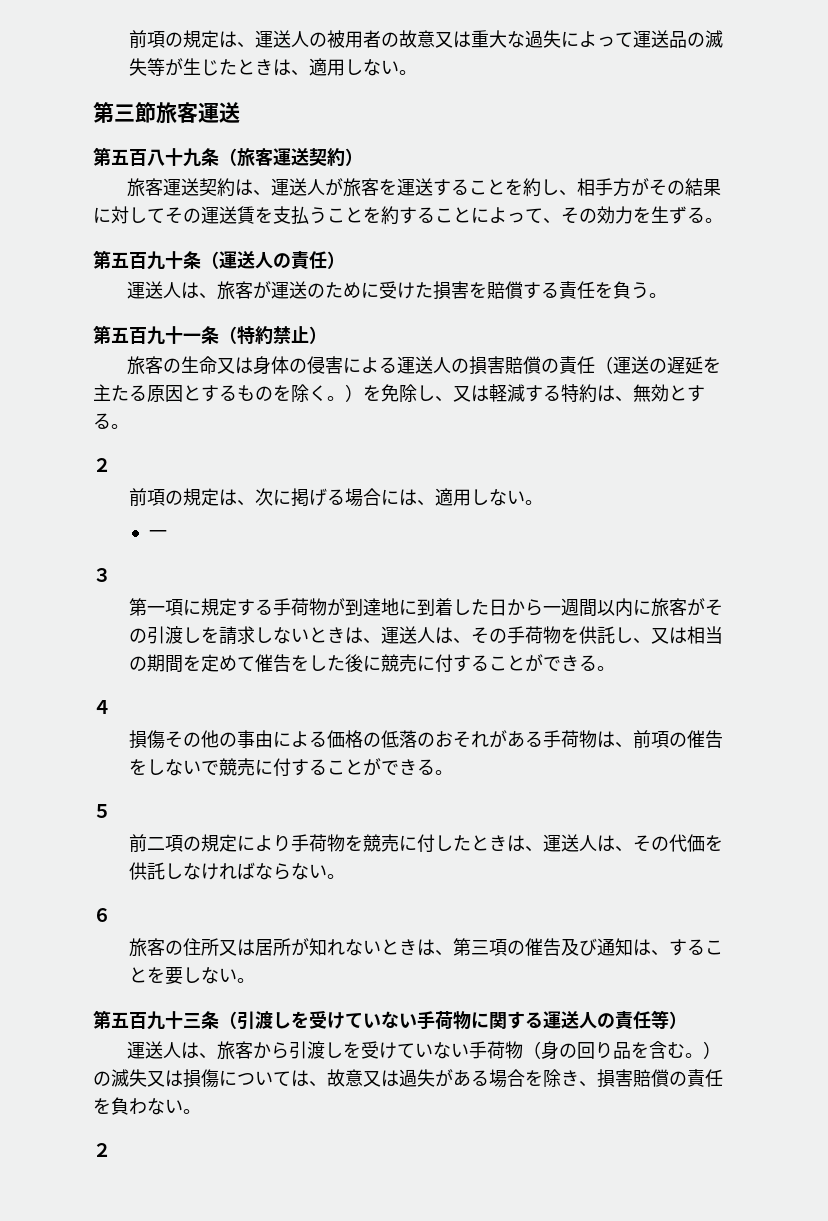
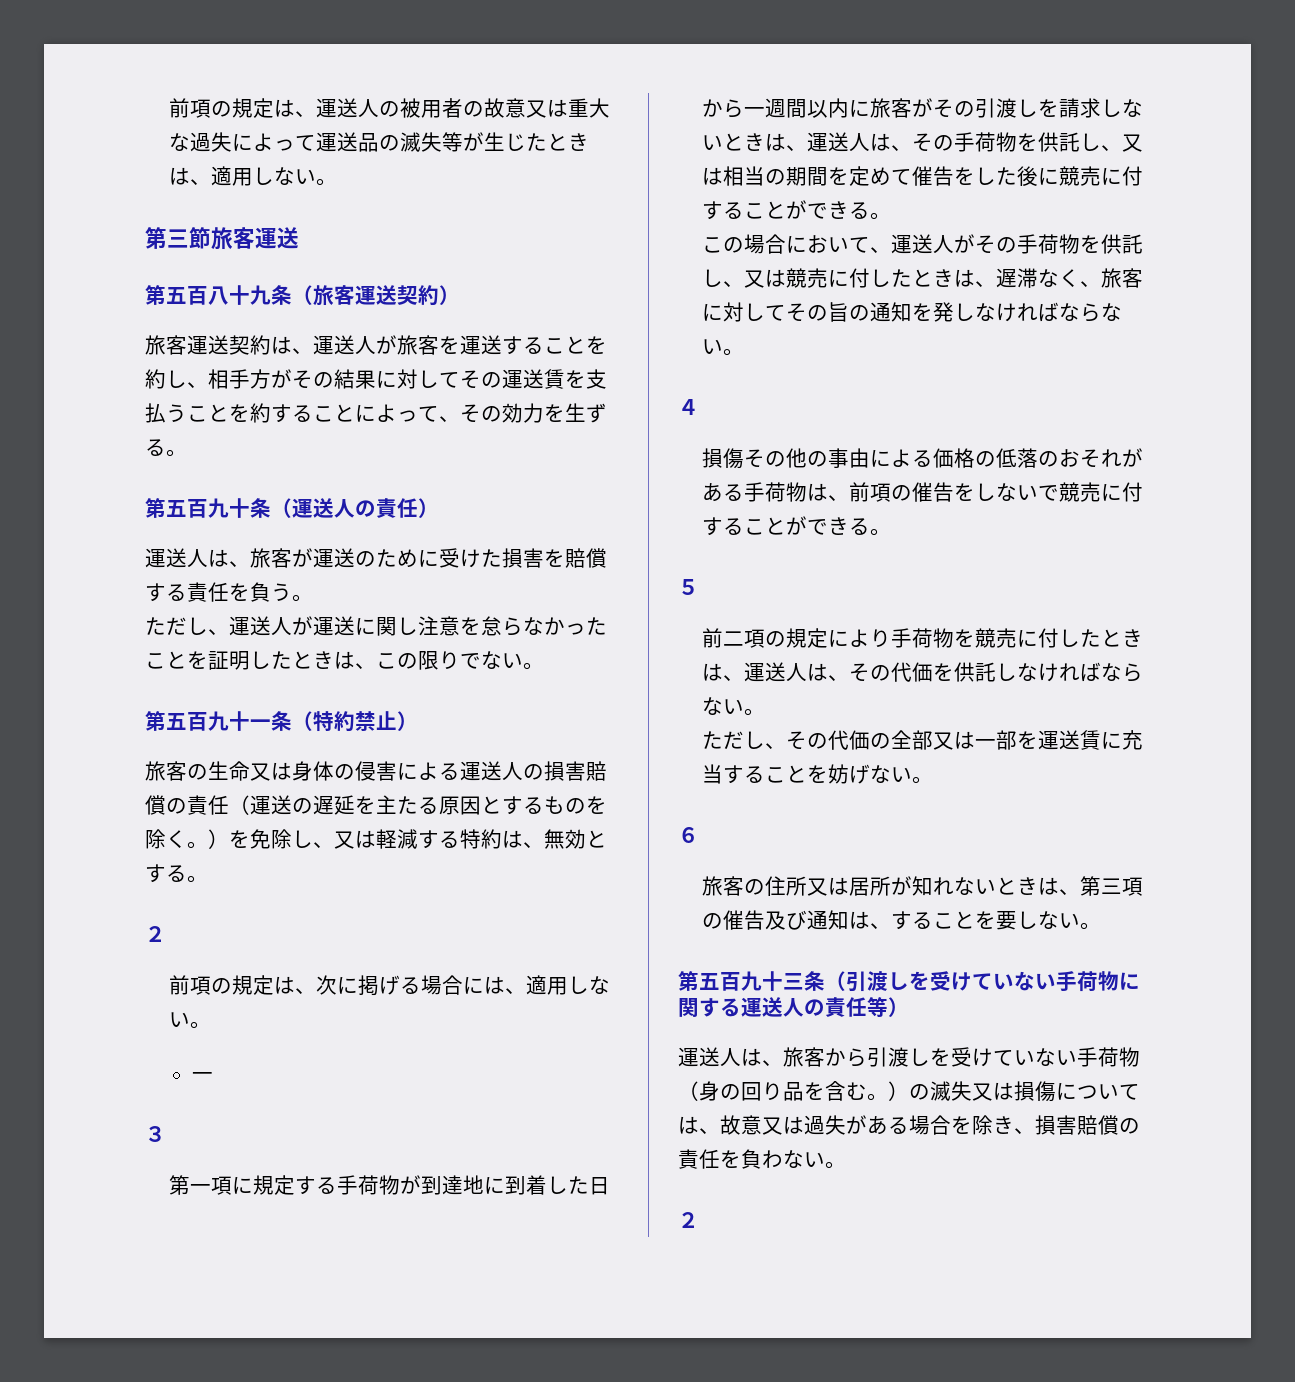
(668, 295) none -> [145,616,607,636] [145,650,544,670] // ただし、運送人が運送に関し注意を怠らなかったことを証明したときは、この限りでない。
(615, 668) none -> [702,234,1144,254] [702,268,1144,288] [702,302,1123,322] [702,339,745,356] // この場合において、運送人がその手荷物を供託し、又は競売に付したときは、遅滞なく、旅客に対してその旨の通知を発しなければならない。
(345, 876) none -> [702,730,1144,750] [702,764,934,784] // ただし、その代価の全部又は一部を運送賃に充当することを妨げない。

